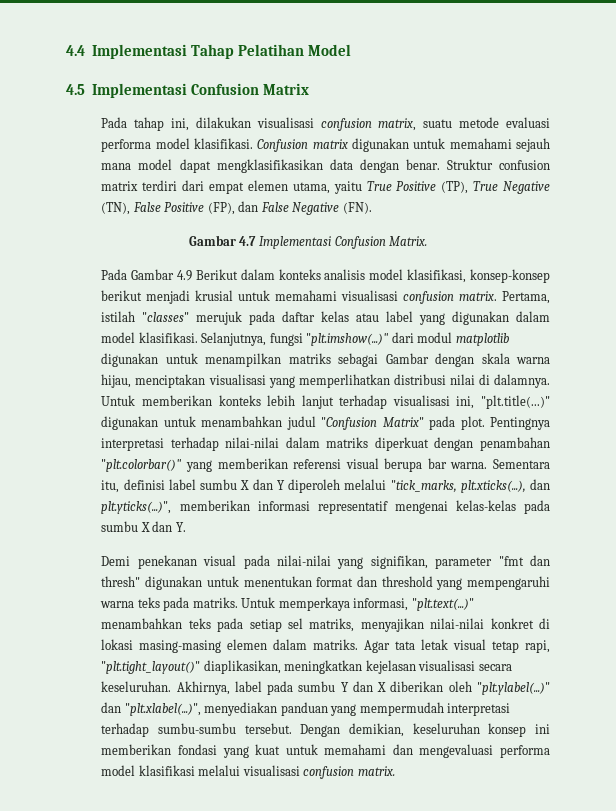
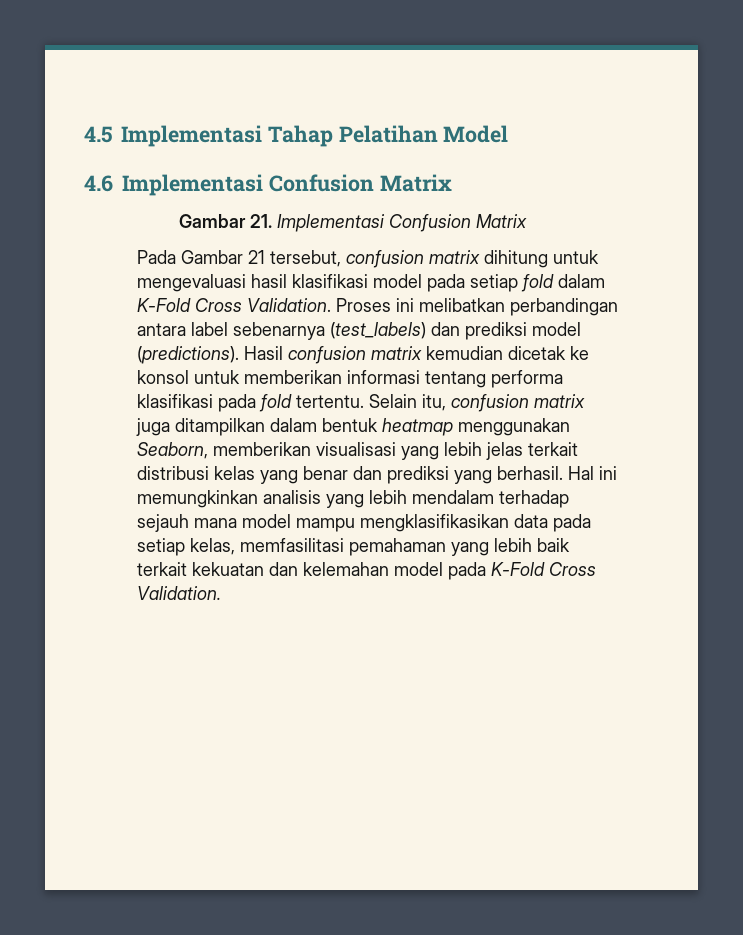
[66,45,85,56] 4.4 -> [84,126,112,143] 4.5
[66,83,309,98] [101,117,550,131] [101,138,512,152] 4.5 Implementasi Confusion Matrix // Pada tahap ini, dilakukan visualisasi confusion matrix, suatu metode evaluasi performa model klasifikasi. Confusion matrix digunakan untuk memahami -> [84,174,452,196] [179,214,527,232] [137,250,600,268] [137,274,606,292] [137,298,619,316] [137,322,582,340] [137,346,590,364] [137,370,564,388] [137,394,586,412] [136,418,571,436] [137,442,579,460] [137,466,618,484] [137,490,570,508] 4.6 Implementasi Confusion Matrix // Gambar 21. Implementasi Confusion Matrix // Pada Gambar 21 tersebut, confusion matrix dihitung untuk mengevaluasi hasil klasifikasi model pada setiap fold dalam K-Fold Cross Validation. Proses ini melibatkan perbandingan antara label sebenarnya (test_labels) dan prediksi model (predictions). Hasil confusion matrix kemudian dicetak ke konsol untuk memberikan informasi tentang performa klasifikasi pada fold tertentu. Selain itu, confusion matrix juga ditampilkan dalam bentuk heatmap menggunakan Seaborn, memberikan visualisasi yang lebih jelas terkait distribusi kelas yang benar dan prediksi yang berhasil. Hal ini memungkinkan analisis yang lebih mendalam terhadap
[179,159,211,173] dapat -> [296,518,356,532] mampu
[359,159,551,173] [101,180,551,194] [101,201,372,215] [188,235,428,249] [101,269,550,283] [101,290,551,304] [101,311,551,325] [101,332,509,346] [101,353,551,367] [101,374,551,388] [101,395,551,409] [101,416,551,430] [101,437,550,451] [101,458,551,472] [101,479,550,493] [101,500,550,514] [101,521,186,532] [101,555,551,569] [101,576,551,590] [100,597,474,611] [101,618,551,632] [101,639,551,653] [101,660,512,674] [101,681,551,695] [101,702,511,716] [101,723,550,737] [101,744,551,758] [101,765,395,779] dengan benar. Struktur confusion matrix terdiri dari empat elemen utama, yaitu True Positive (TP), True Negative (TN), False Positive (FP), dan False Negative (FN). // Gambar 4.7 Implementasi Confusion Matrix. // Pada Gambar 4.9 Berikut dalam konteks analisis model klasifikasi, konsep-konsep berikut menjadi krusial untuk memahami visualisasi confusion matrix. Pertama, istilah "classes" merujuk pada daftar kelas atau label yang digunakan dalam model klasifikasi. Selanjutnya, fungsi "plt.imshow(...)" dari modul matplotlib digunakan untuk menampilkan matriks sebagai Gambar dengan skala warna hijau, menciptakan visualisasi yang memperlihatkan distribusi nilai di dalamnya. Untuk memberikan konteks lebih lanjut terhadap visualisasi ini, "plt.title(...)" digunakan untuk menambahkan judul "Confusion Matrix" pada plot. Pentingnya interpretasi terhadap nilai-nilai dalam matriks diperkuat dengan penambahan "plt.colorbar()" yang memberikan referensi visual berupa bar warna. Sementara itu, definisi label sumbu X dan Y diperoleh melalui "tick_marks, plt.xticks(...), dan plt.yticks(...)", memberikan informasi representatif mengenai kelas-kelas pada sumbu X dan Y. // Demi penekanan visual pada nilai-nilai yang signifikan, parameter "fmt dan thresh" digunakan untuk menentukan format dan threshold yang mempengaruhi warna teks pada matriks. Untuk memperkaya informasi, "plt.text(...)" menambahkan teks pada setiap sel matriks, menyajikan nilai-nilai konkret di lokasi masing-masing elemen dalam matriks. Agar tata letak visual tetap rapi, "plt.tight_layout()" diaplikasikan, meningkatkan kejelasan visualisasi secara keseluruhan. Akhirnya, label pada sumbu Y dan X diberikan oleh "plt.ylabel(...)" dan "plt.xlabel(...)", menyediakan panduan yang mempermudah interpretasi terhadap sumbu-sumbu tersebut. Dengan demikian, keseluruhan konsep ini memberikan fondasi yang kuat untuk memahami dan mengevaluasi performa model klasifikasi melalui visualisasi confusion matrix. -> [553,514,592,532] [137,538,571,556] [137,562,597,580] [137,586,222,600] pada setiap kelas, memfasilitasi pemahaman yang lebih baik terkait kekuatan dan kelemahan model pada K-Fold Cross Validation.

